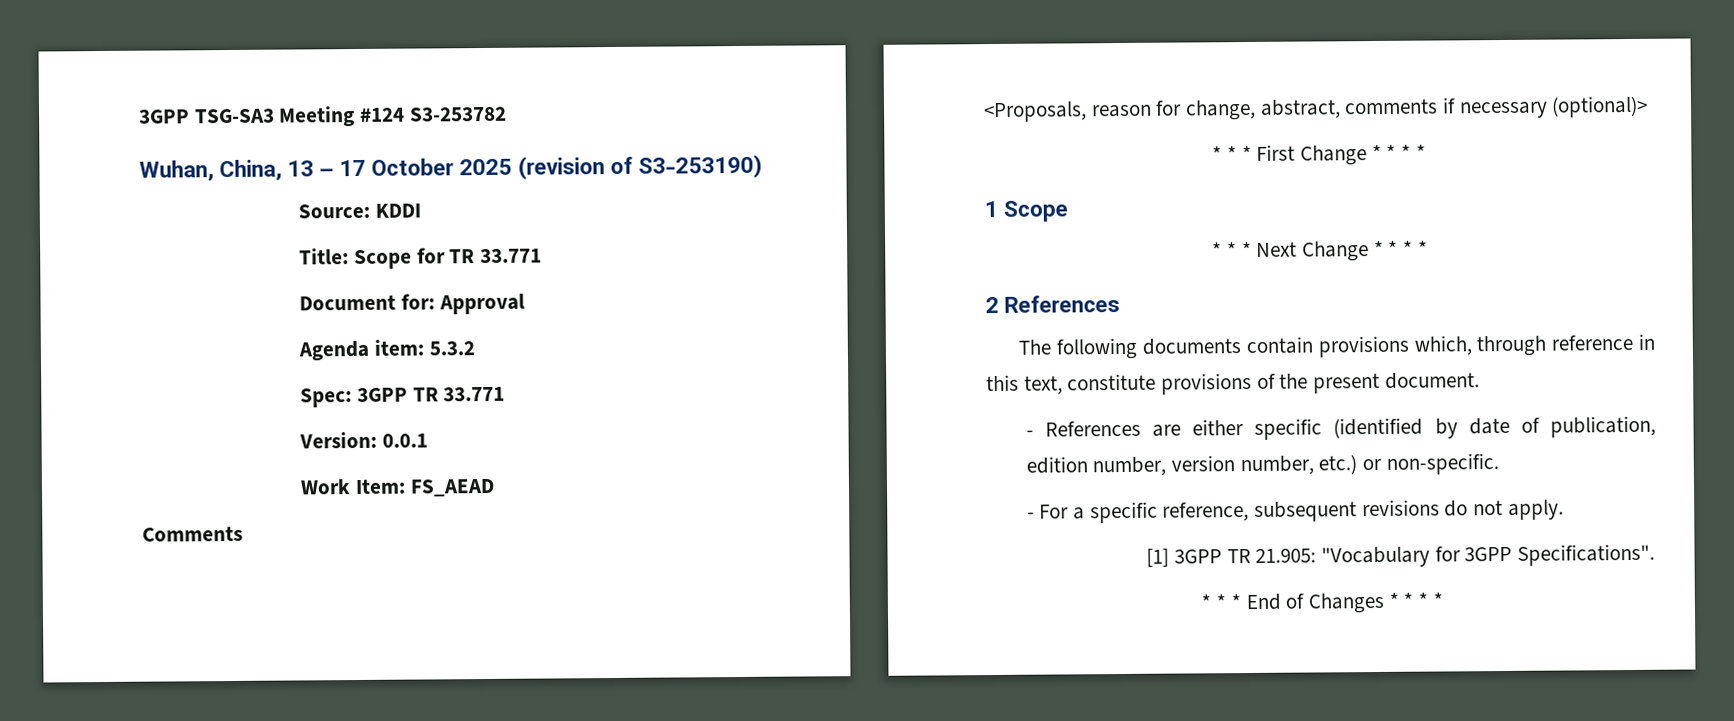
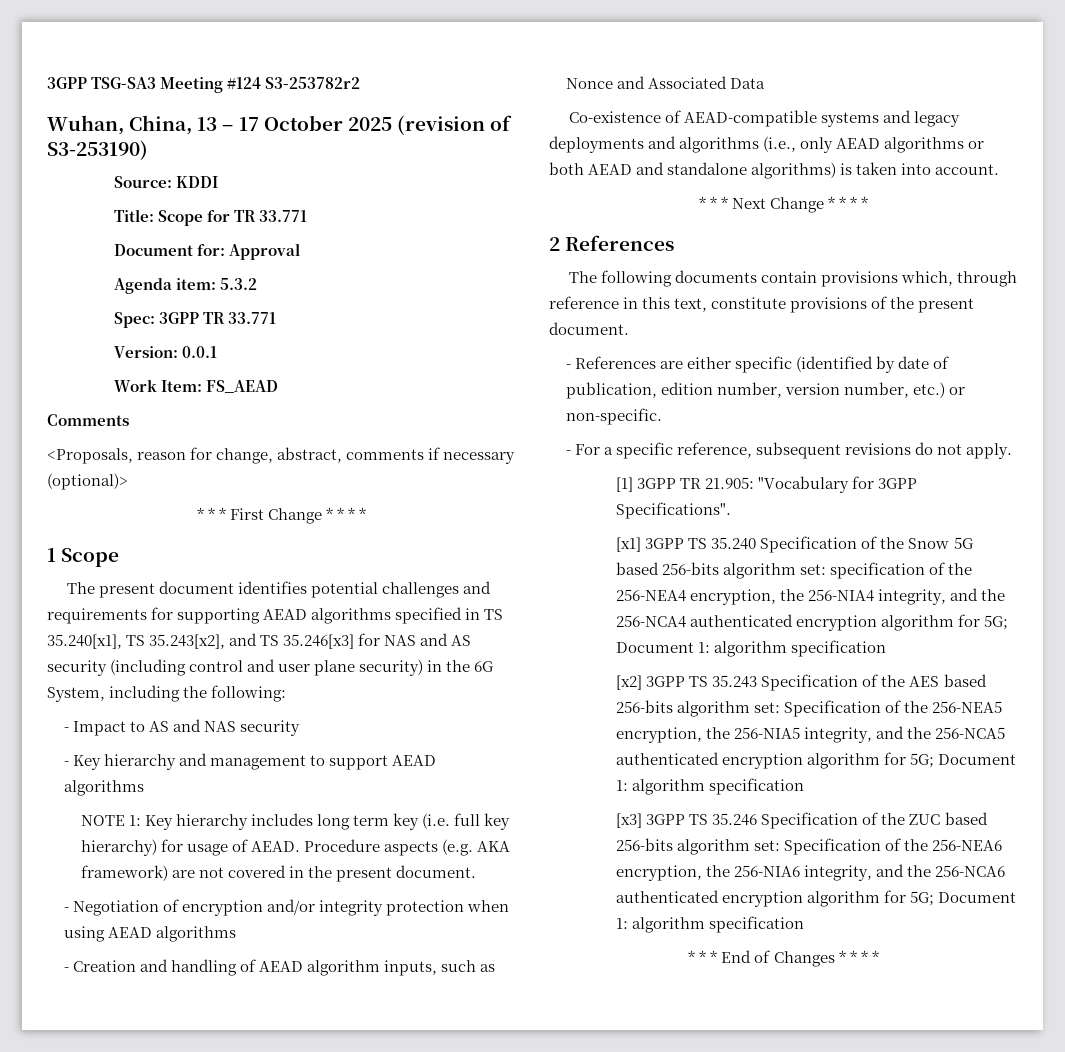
[408,106,507,122] S3-253782 -> [265,77,361,89] S3-253782r2
(1069, 211) none -> [67,581,492,598] [47,607,504,624] [47,633,472,649] [47,659,494,676] [47,685,287,702] [63,719,301,736] [63,753,437,770] [63,780,144,796] [80,813,511,830] [80,839,510,856] [80,865,476,882] [63,899,510,916] [63,926,236,942] [63,959,496,976] [565,76,765,89] [569,110,961,127] [549,136,985,153] [549,162,1000,179] // The present document identifies potential challenges and requirements for supporting AEAD algorithms specified in TS 35.240[x1], TS 35.243[x2], and TS 35.246[x3] for NAS and AS security (including control and user plane security) in the 6G System, including the following: // - Impact to AS and NAS security // - Key hierarchy and management to support AEAD algorithms // NOTE 1: Key hierarchy includes long term key (i.e. full key hierarchy) for usage of AEAD. Procedure aspects (e.g. AKA framework) are not covered in the present document. // - Negotiation of encryption and/or integrity protection when using AEAD algorithms // - Creation and handling of AEAD algorithm inputs, such as Nonce and Associated Data // Co-existence of AEAD-compatible systems and legacy deployments and algorithms (i.e., only AEAD algorithms or both AEAD and standalone algorithms) is taken into account.
(1655, 554) none -> [616,536,973,553] [616,562,973,579] [616,588,1006,605] [616,614,1009,631] [616,640,887,657] [616,674,987,691] [616,700,1003,717] [616,726,1006,743] [616,752,1017,769] [616,778,805,795] [616,812,988,829] [616,838,1003,855] [616,864,1006,881] [616,890,1017,907] [616,916,805,933] // [x1] 3GPP TS 35.240 Specification of the Snow 5G based 256-bits algorithm set: specification of the 256-NEA4 encryption, the 256-NIA4 integrity, and the 256-NCA4 authenticated encryption algorithm for 5G; Document 1: algorithm specification // [x2] 3GPP TS 35.243 Specification of the AES based 256-bits algorithm set: Specification of the 256-NEA5 encryption, the 256-NIA5 integrity, and the 256-NCA5 authenticated encryption algorithm for 5G; Document 1: algorithm specification // [x3] 3GPP TS 35.246 Specification of the ZUC based 256-bits algorithm set: Specification of the 256-NEA6 encryption, the 256-NIA6 integrity, and the 256-NCA6 authenticated encryption algorithm for 5G; Document 1: algorithm specification

